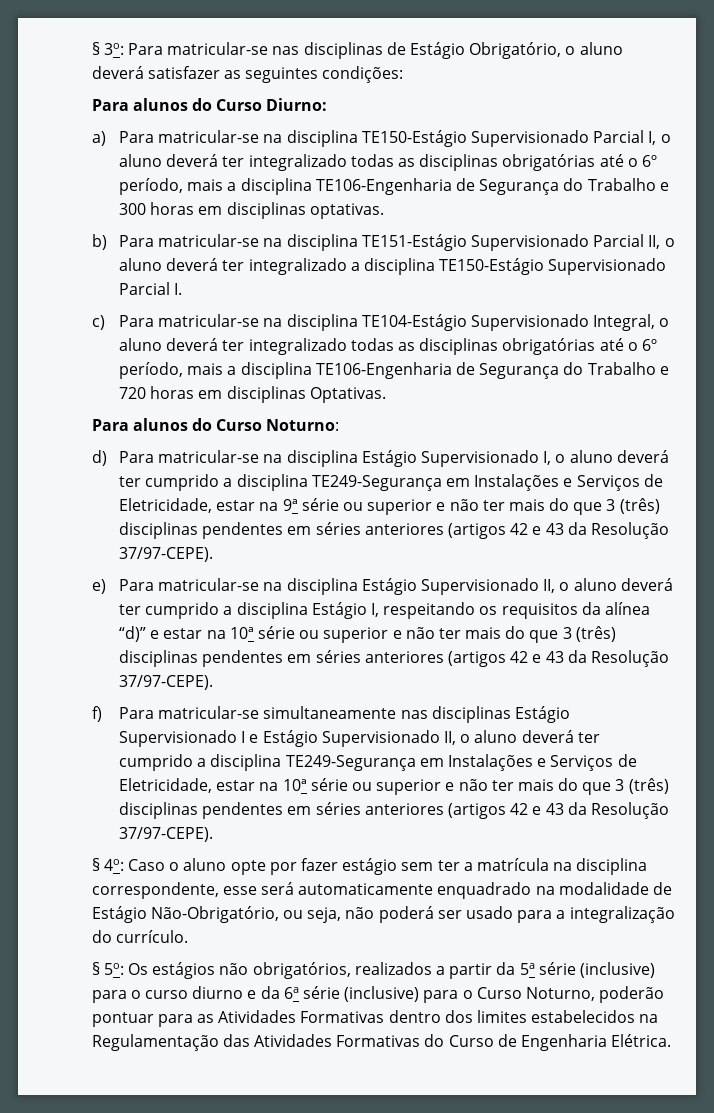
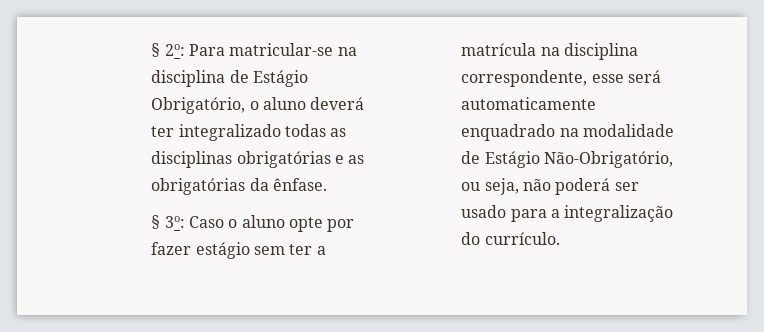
[91,42,623,59] [91,66,404,83] [91,98,328,111] [91,130,671,147] [119,154,657,171] [119,178,669,195] [119,202,384,219] [91,234,675,251] [119,258,667,275] [119,282,183,295] [91,314,670,331] [119,338,657,355] [119,362,669,379] [119,386,386,403] [91,418,340,431] [91,450,669,467] [119,474,663,491] [119,498,660,515] [119,522,669,539] [119,547,214,562] [91,578,673,595] [119,602,650,619] [119,626,616,643] [119,650,669,667] [119,675,214,690] [91,706,570,723] [119,730,600,747] [119,754,637,771] [119,778,669,795] [119,802,669,819] [119,827,214,842] [91,858,124,871] § 3o: Para matricular-se nas disciplinas de Estágio Obrigatório, o aluno deverá satisfazer as seguintes condições: // Para alunos do Curso Diurno: // a) Para matricular-se na disciplina TE150-Estágio Supervisionado Parcial I, o aluno deverá ter integralizado todas as disciplinas obrigatórias até o 6º período, mais a disciplina TE106-Engenharia de Segurança do Trabalho e 300 horas em disciplinas optativas. // b) Para matricular-se na disciplina TE151-Estágio Supervisionado Parcial II, o aluno deverá ter integralizado a disciplina TE150-Estágio Supervisionado Parcial I. // c) Para matricular-se na disciplina TE104-Estágio Supervisionado Integral, o aluno deverá ter integralizado todas as disciplinas obrigatórias até o 6º período, mais a disciplina TE106-Engenharia de Segurança do Trabalho e 720 horas em disciplinas Optativas. // Para alunos do Curso Noturno: // d) Para matricular-se na disciplina Estágio Supervisionado I, o aluno deverá ter cumprido a disciplina TE249-Segurança em Instalações e Serviços de Eletricidade, estar na 9ª série ou superior e não ter mais do que 3 (três) disciplinas pendentes em séries anteriores (artigos 42 e 43 da Resolução 37/97-CEPE). // e) Para matricular-se na disciplina Estágio Supervisionado II, o aluno deverá ter cumprido a disciplina Estágio I, respeitando os requisitos da alínea “d)” e estar na 10ª série ou superior e não ter mais do que 3 (três) disciplinas pendentes em séries anteriores (artigos 42 e 43 da Resolução 37/97-CEPE). // f) Para matricular-se simultaneamente nas disciplinas Estágio Supervisionado I e Estágio Supervisionado II, o aluno deverá ter cumprido a disciplina TE249-Segurança em Instalações e Serviços de Eletricidade, estar na 10ª série ou superior e não ter mais do que 3 (três) disciplinas pendentes em séries anteriores (artigos 42 e 43 da Resolução 37/97-CEPE). // § 4o: -> [151,43,357,57] [151,70,309,87] [151,97,365,114] [151,124,347,141] [151,151,365,168] [151,178,328,195] [151,215,185,229] § 2o: Para matricular-se na disciplina de Estágio Obrigatório, o aluno deverá ter integralizado todas as disciplinas obrigatórias e as obrigatórias da ênfase. // § 3o:
[91,962,655,979] [91,986,665,1003] [91,1010,659,1027] [91,1034,672,1051] // § 5o: Os estágios não obrigatórios, realizados a partir da 5a série (inclusive) para o curso diurno e da 6a série (inclusive) para o Curso Noturno, poderão pontuar para as Atividades Formativas dentro dos limites estabelecidos na Regulamentação das Atividades Formativas do Curso de Engenharia Elétrica. -> (560, 238) none

